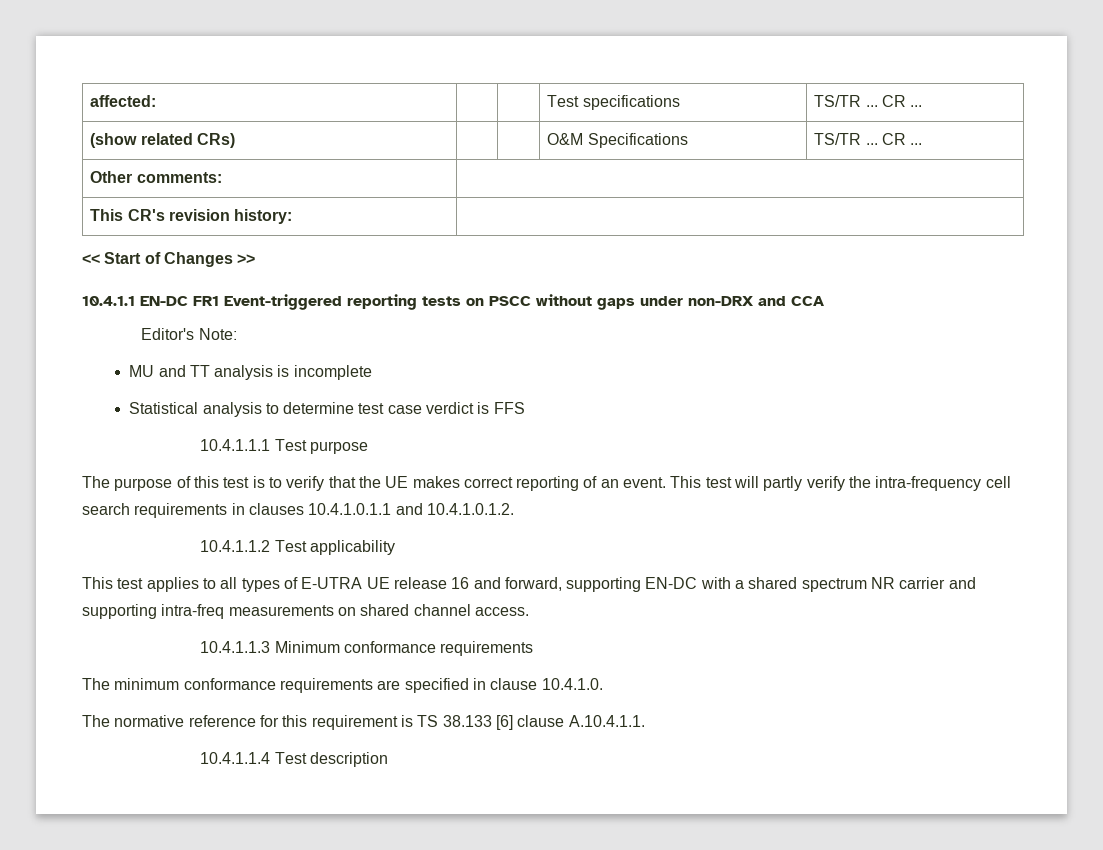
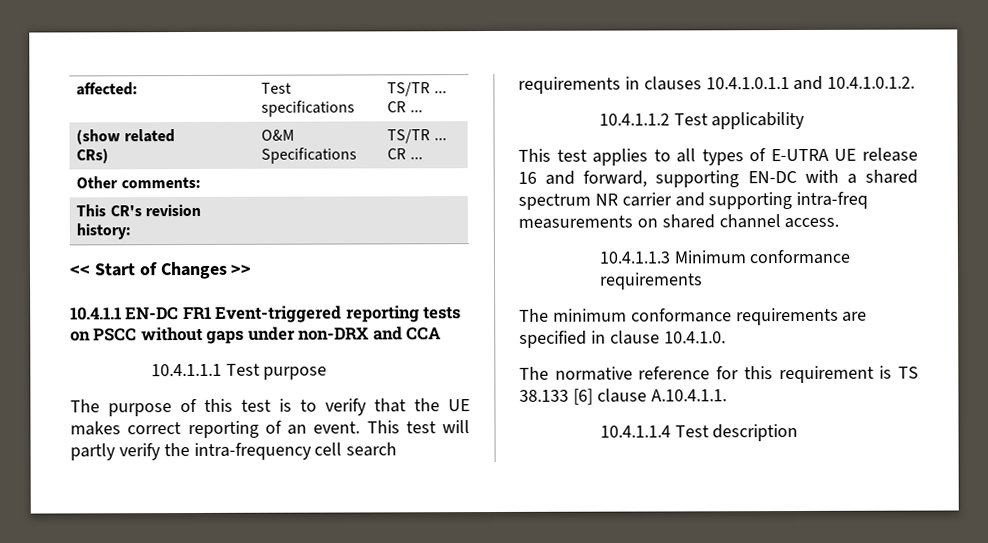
[141,328,237,340] [129,365,372,380] [129,402,525,417] // Editor's Note: // MU and TT analysis is incomplete // Statistical analysis to determine test case verdict is FFS -> (442, 334) none

